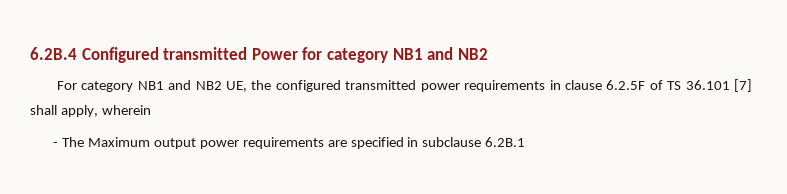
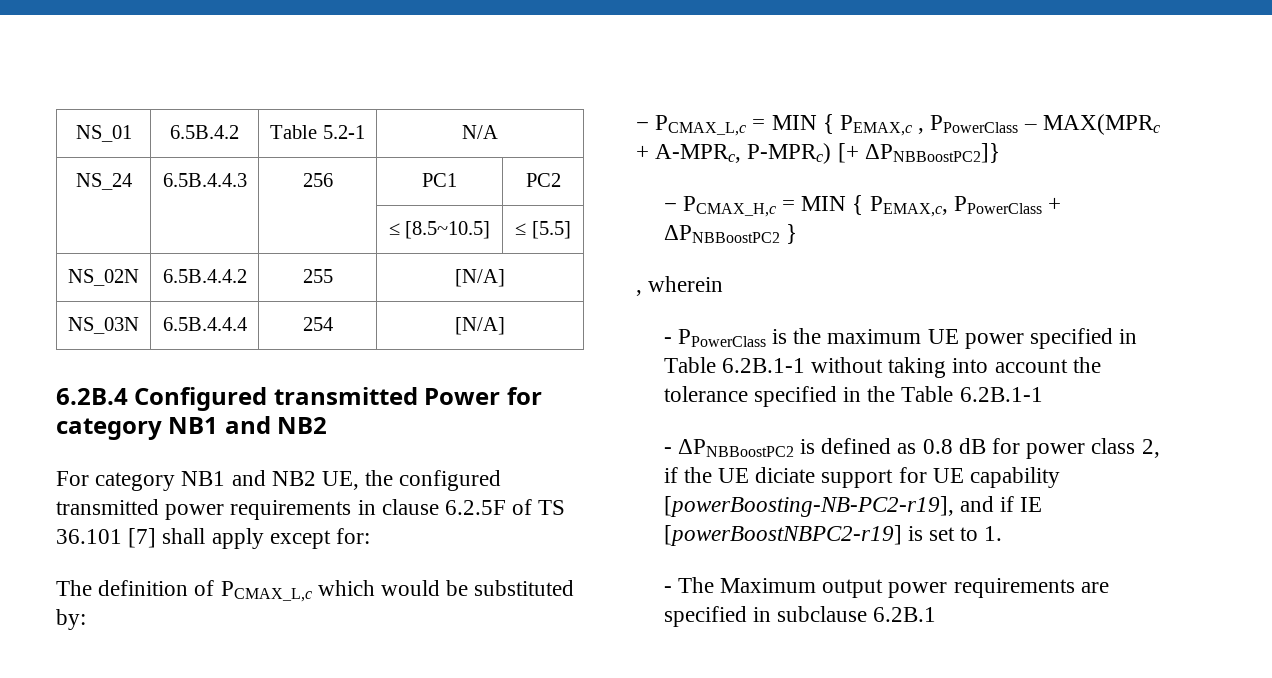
(30, 53) none -> [75,125,132,142] [170,125,239,139] [270,125,365,139] [462,125,498,139] [75,173,132,190] [162,173,247,187] [302,173,333,187] [422,173,457,187] [525,173,561,187] [388,221,491,239] [515,221,571,239] [68,269,139,286] [162,269,247,283] [302,269,333,283] [455,269,505,287] [68,317,139,334] [162,317,247,331] [302,317,333,331] [455,317,505,335] NS_01 | 6.5B.4.2 | Table 5.2-1 | N/A // NS_24 | 6.5B.4.4.3 | 256 | PC1 | PC2 // | | | ≤ [8.5~10.5] | ≤ [5.5] // NS_02N | 6.5B.4.4.2 | 255 | [N/A] // NS_03N | 6.5B.4.4.4 | 254 | [N/A] //
[60,105,151,117] apply, wherein -> [211,528,371,549] [56,580,575,602] [56,609,86,630] [636,114,1160,136] [636,143,1000,164] [663,195,1062,217] [663,224,797,244] [636,276,724,296] [663,328,1138,349] [663,357,1101,378] [663,386,1043,407] [663,438,1160,459] [663,467,1061,488] [663,496,1043,517] [663,525,1003,546] apply except for: // The definition of PCMAX_L,c which would be substituted by: // − PCMAX_L,c = MIN { PEMAX,c , PPowerClass – MAX(MPRc + A-MPRc, P-MPRc) [+ ΔPNBBoostPC2]} // − PCMAX_H,c = MIN { PEMAX,c, PPowerClass + ΔPNBBoostPC2 } // , wherein // - PPowerClass is the maximum UE power specified in Table 6.2B.1-1 without taking into account the tolerance specified in the Table 6.2B.1-1 // - ΔPNBBoostPC2 is defined as 0.8 dB for power class 2, if the UE diciate support for UE capability [powerBoosting-NB-PC2-r19], and if IE [powerBoostNBPC2-r19] is set to 1.

